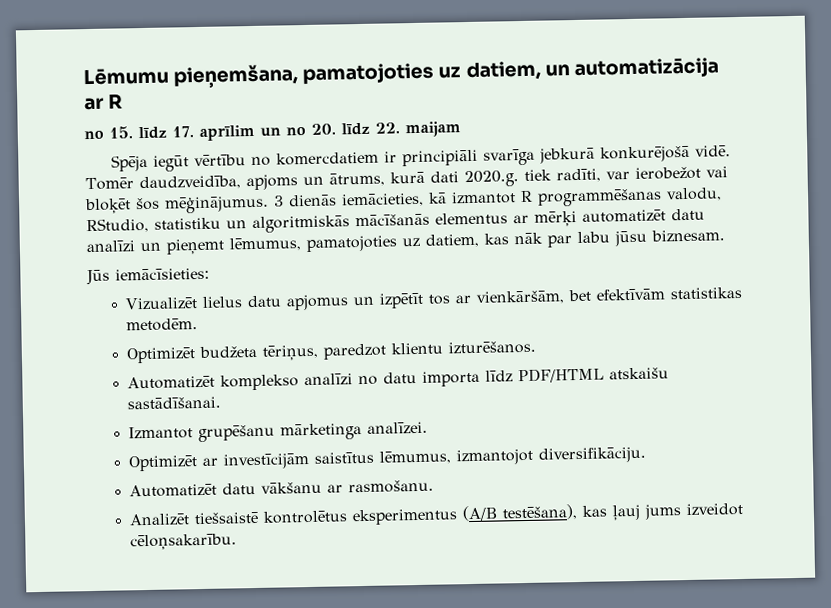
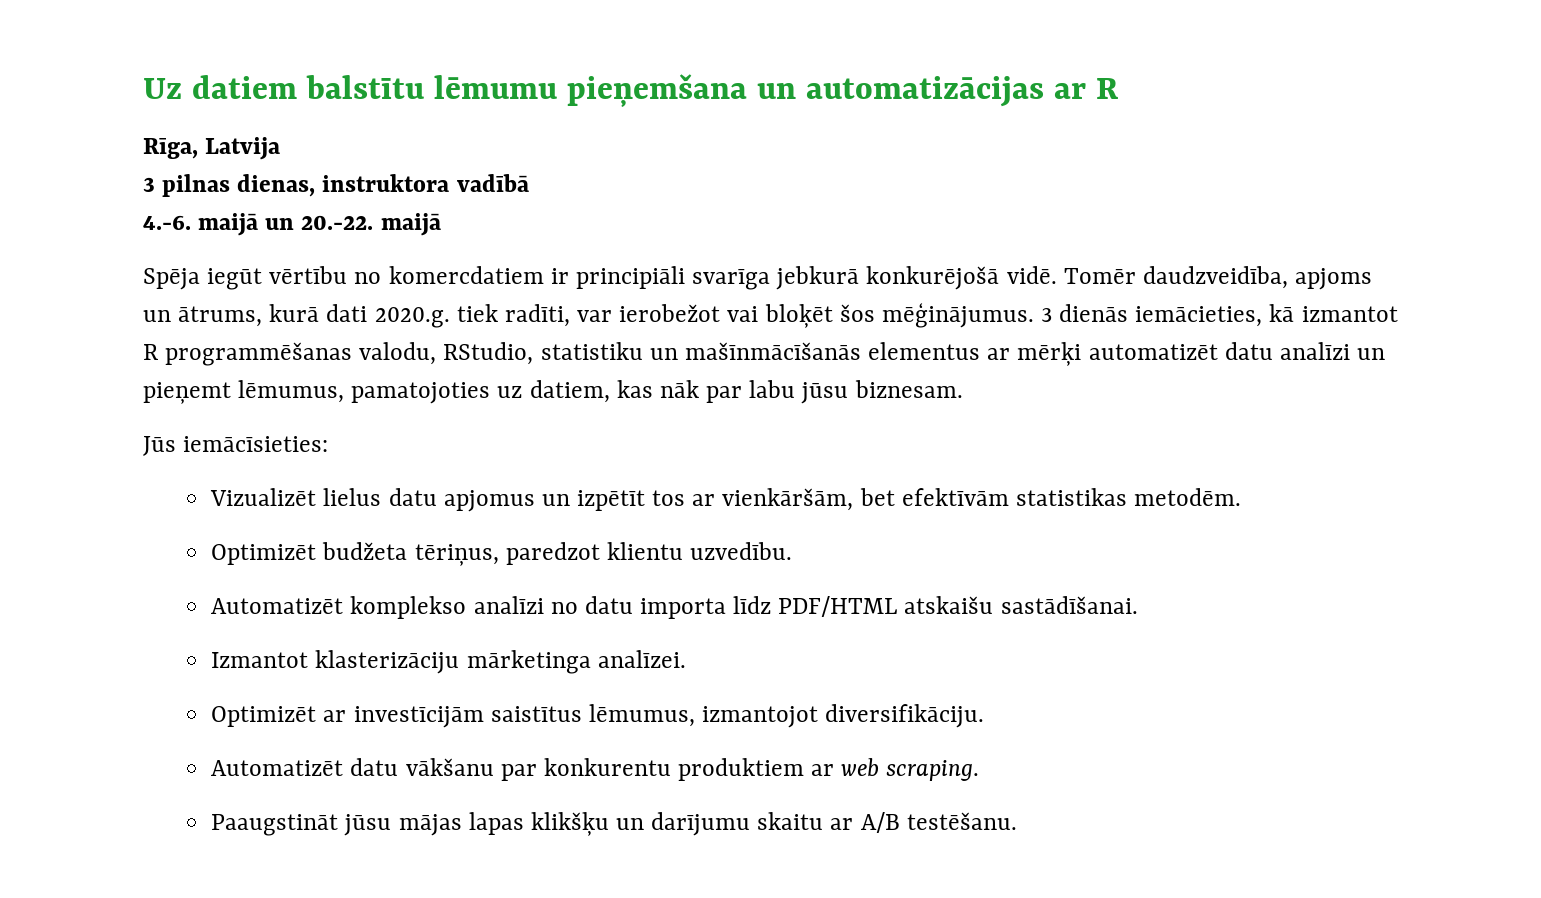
[83,57,719,89] [84,94,124,111] [84,121,461,141] Lēmumu pieņemšana, pamatojoties uz datiem, un automatizācija ar R // no 15. līdz 17. aprīlim un no 20. līdz 22. maijam -> [143,74,1118,107] [143,137,281,160] [143,174,529,197] [143,213,441,236] Uz datiem balstītu lēmumu pieņemšana un automatizācijas ar R // Rīga, Latvija // 3 pilnas dienas, instruktora vadībā // 4.-6. maijā un 20.-22. maijā
[252,213,430,234] algoritmiskās mācīšanās -> [684,342,861,360] mašīnmācīšanās
[447,340,536,355] izturēšanos. -> [689,542,792,560] uzvedību.
[197,424,275,443] grupēšanu -> [315,650,460,674] klasterizāciju
[326,479,434,494] [128,502,743,527] [129,533,237,551] ar rasmošanu. // Analizēt tiešsaistē kontrolētus eksperimentus (A/B testēšana), kas ļauj jums izveidot cēloņsakarību. -> [500,758,980,781] [211,812,1017,836] par konkurentu produktiem ar web scraping. // Paaugstināt jūsu mājas lapas klikšķu un darījumu skaitu ar A/B testēšanu.

